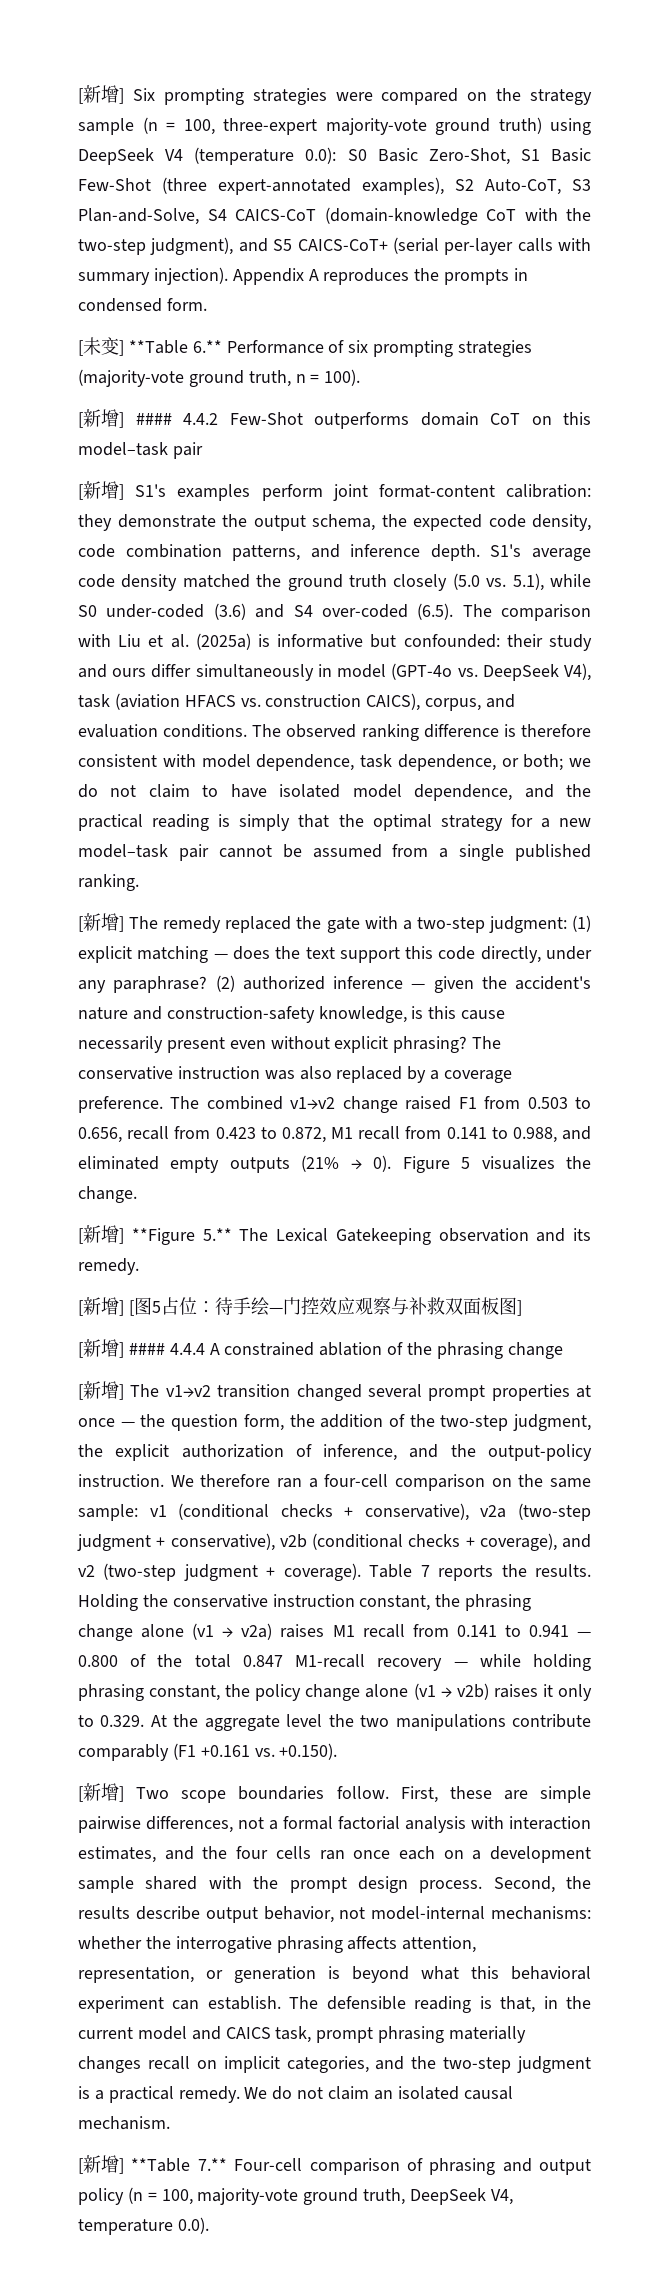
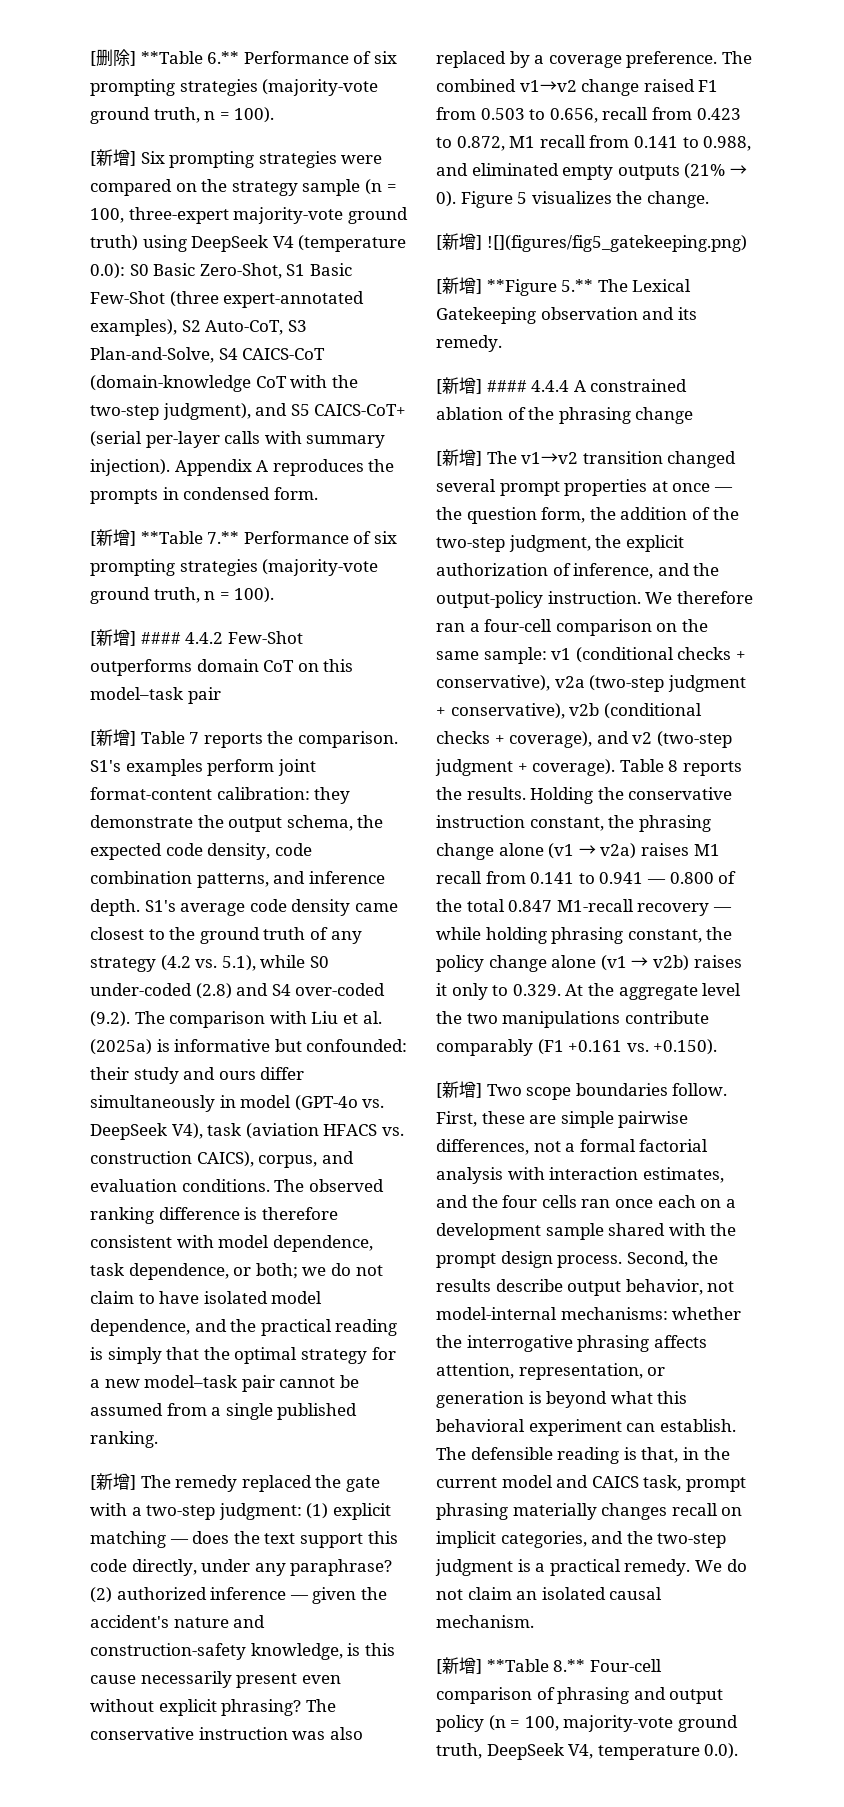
[78,88,83,104] [ -> [90,49,397,67] [90,79,379,96] [90,107,275,124] [90,151,96,166] [删除] **Table 6.** Performance of six prompting strategies (majority-vote ground truth, n = 100). // [
[83,337,222,356] 未变] **Table 6.** -> [96,529,240,546] 新增] **Table 7.**
(124, 492) none -> [140,731,398,748] Table 7 reports the comparison.
[182,573,480,591] matched the ground truth closely (5.0 -> [354,903,398,912] [90,927,362,944] [90,955,191,972] came closest to the ground truth of any strategy (4.2
[213,603,246,620] (3.6) -> [195,983,232,999] (2.8)
[417,603,454,620] (6.5). -> [90,1011,130,1027] (9.2).
(137, 1194) none -> [436,233,747,252] // [新增] ![](figures/fig5_gatekeeping.png)
[78,1297,522,1316] // [新增] [图5占位：待手绘—门控效应观察与补救双面板图] -> (502, 343) none
[420,1565,430,1577] 7 -> [668,760,679,772] 8
[197,2158,227,2171] 7.** -> [553,1659,586,1672] 8.**

